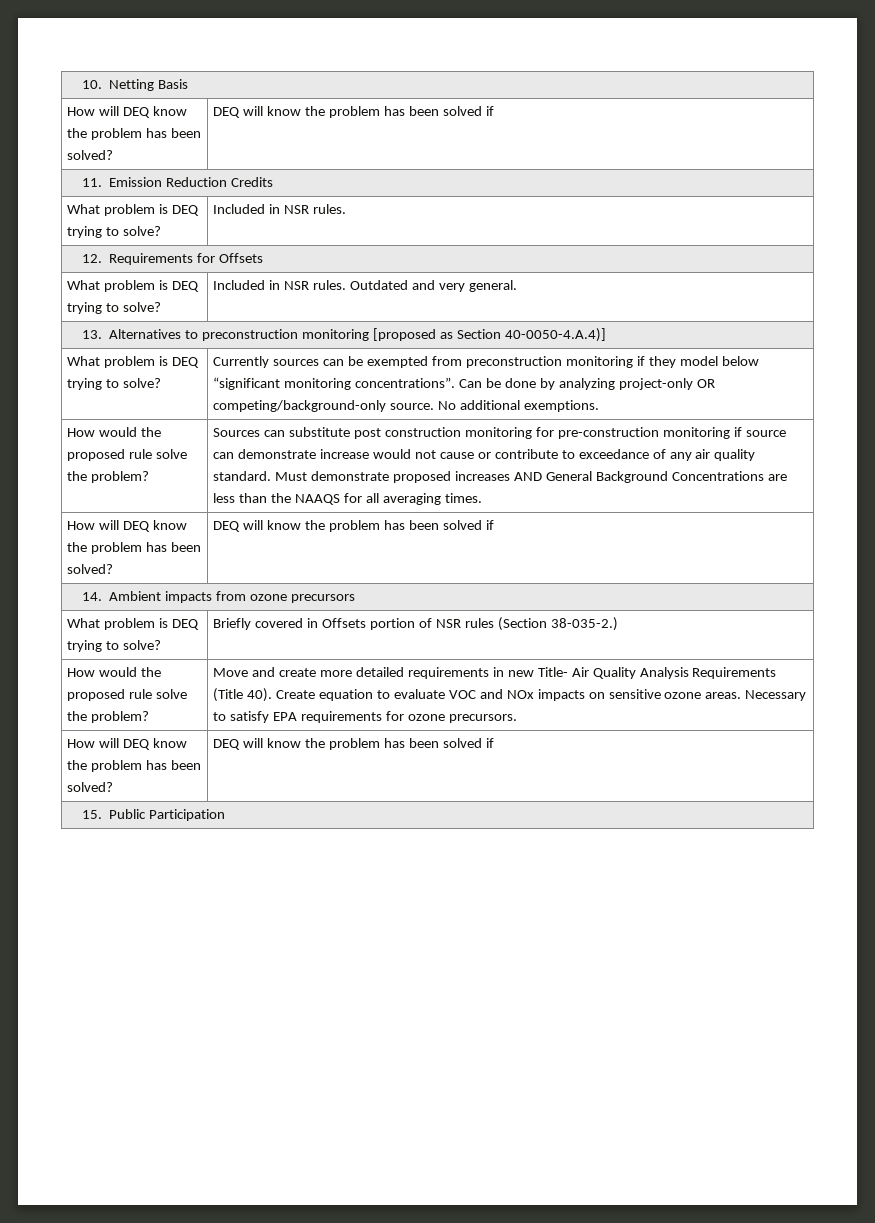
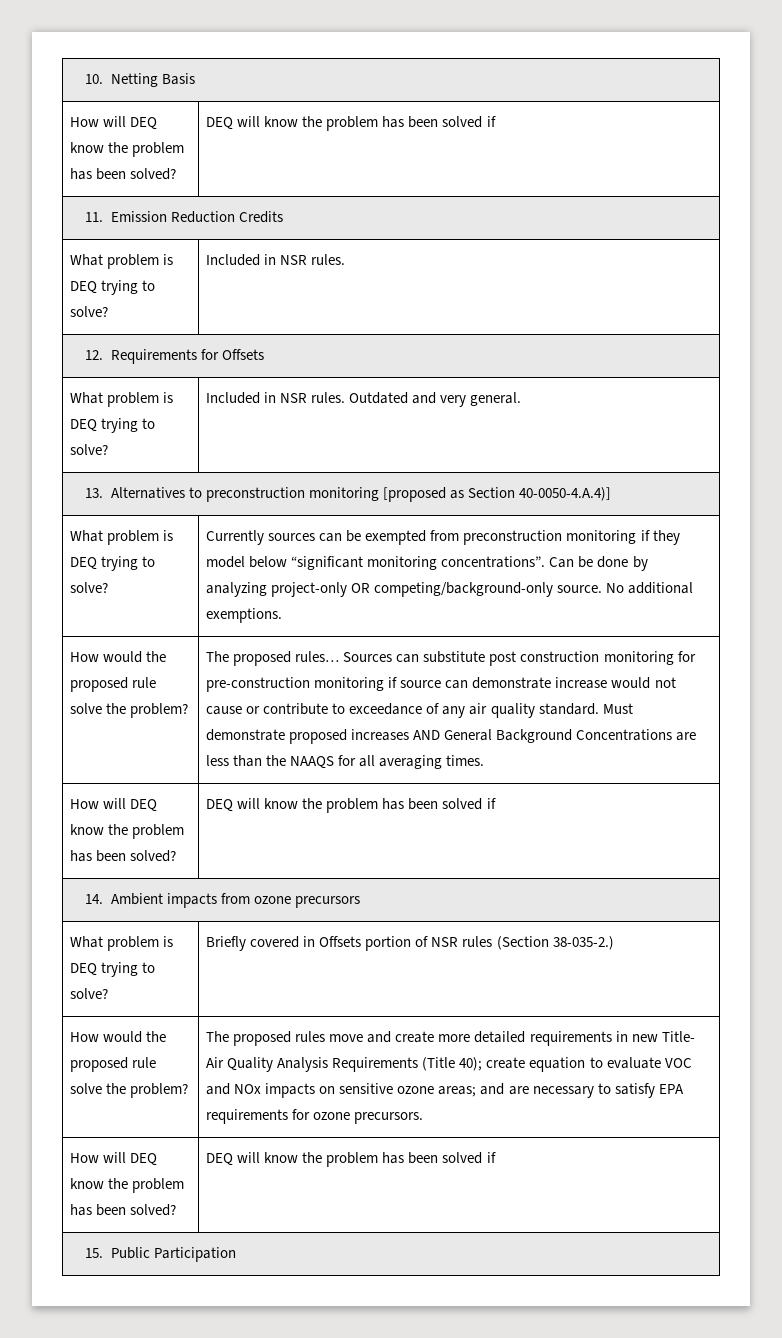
(150, 477) none -> [206,651,340,666] The proposed rules…
[213,668,249,677] Move -> [206,1031,364,1046] The proposed rules move
[247,688,316,702] 40). Create -> [459,1057,526,1071] 40); create
[705,690,807,701] areas. Necessary -> [438,1083,594,1098] areas; and are necessary

